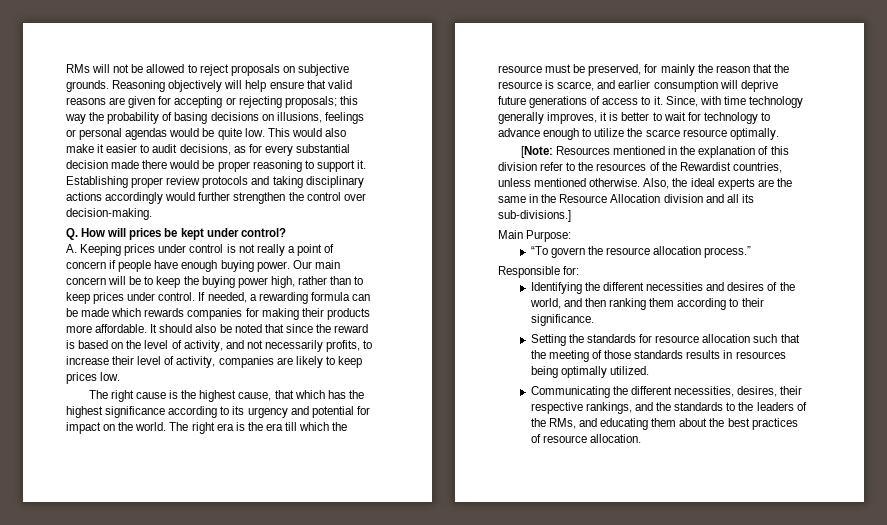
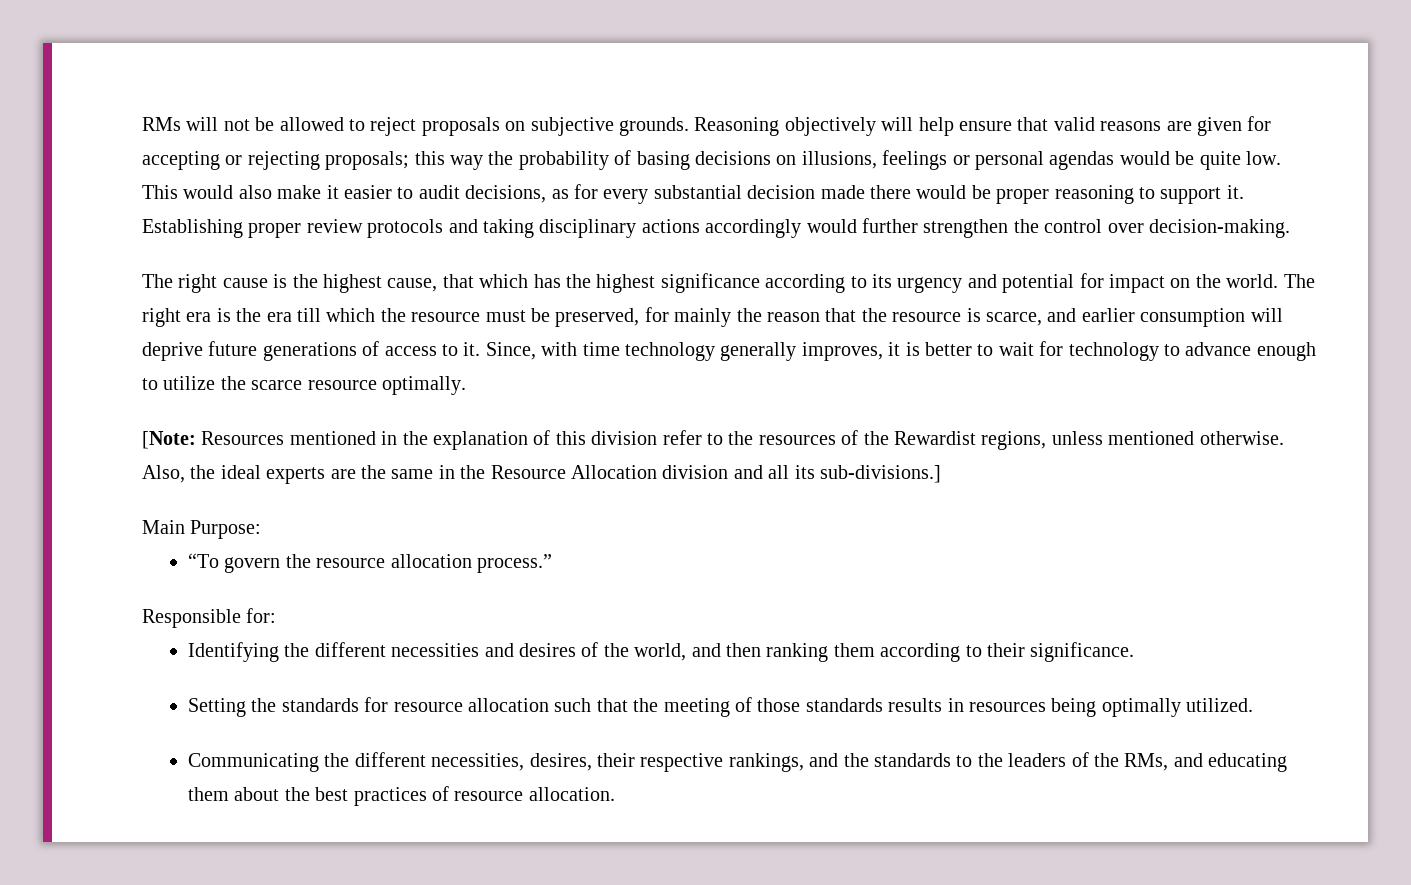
[66,228,286,240] [66,244,335,256] [66,260,340,272] [66,276,364,288] [66,292,370,304] [66,308,370,320] [66,324,369,333] [66,340,373,352] [66,356,362,368] [66,372,121,384] // Q. How will prices be kept under control? // A. Keeping prices under control is not really a point of concern if people have enough buying power. Our main concern will be to keep the buying power high, rather than to keep prices under control. If needed, a rewarding formula can be made which rewards companies for making their products more affordable. It should also be noted that since the reward is based on the level of activity, and not necessarily profits, to increase their level of activity, companies are likely to keep prices low. -> (1290, 228) none
[732,162,782,173] countries, -> [981,431,1047,450] regions,

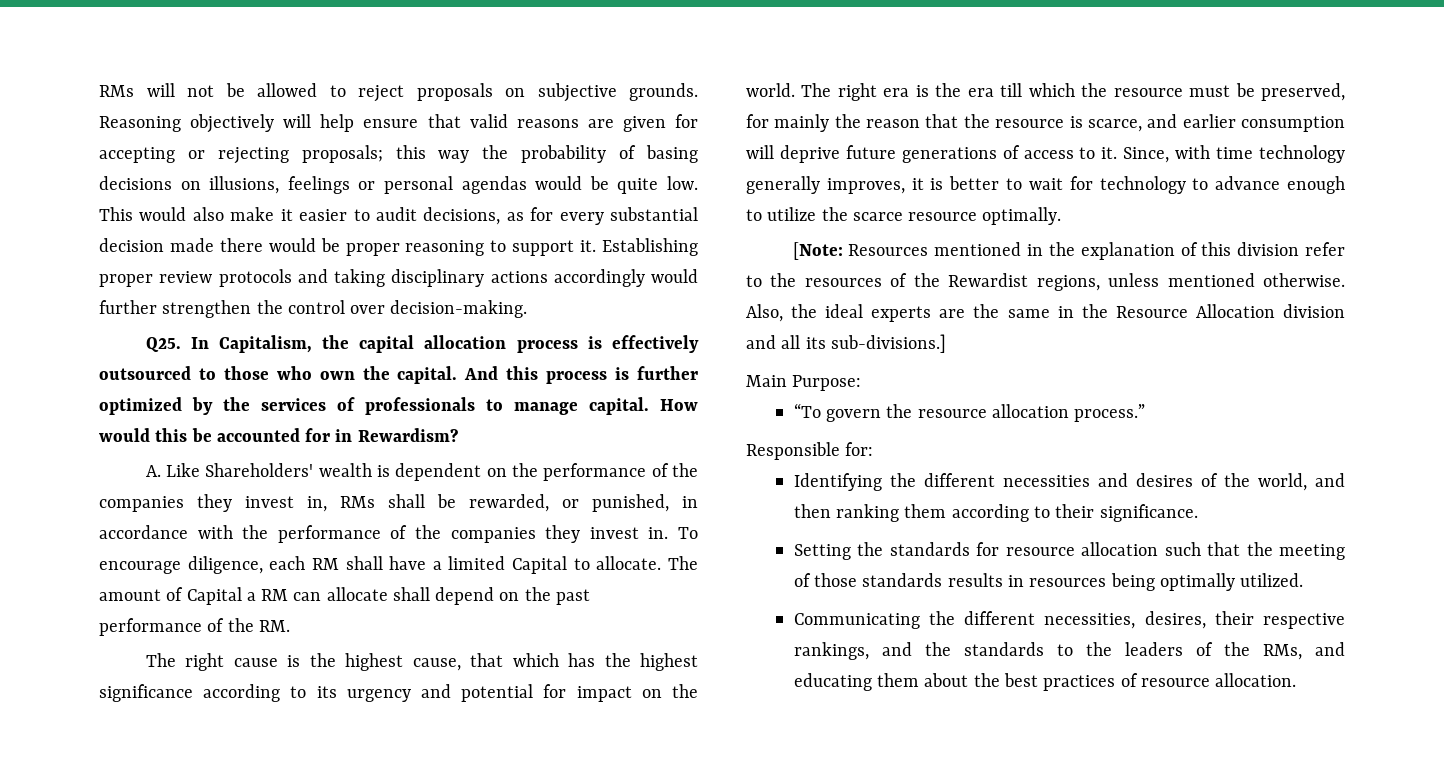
(1290, 228) none -> [145,335,699,353] [99,366,699,384] [99,397,698,415] [99,428,458,442] [145,463,698,481] [99,494,698,512] [99,525,699,543] [99,556,698,574] [99,587,590,605] [99,618,290,636] // Q25. In Capitalism, the capital allocation process is effectively outsourced to those who own the capital. And this process is further optimized by the services of professionals to manage capital. How would this be accounted for in Rewardism? // A. Like Shareholders' wealth is dependent on the performance of the companies they invest in, RMs shall be rewarded, or punished, in accordance with the performance of the companies they invest in. To encourage diligence, each RM shall have a limited Capital to allocate. The amount of Capital a RM can allocate shall depend on the past performance of the RM.

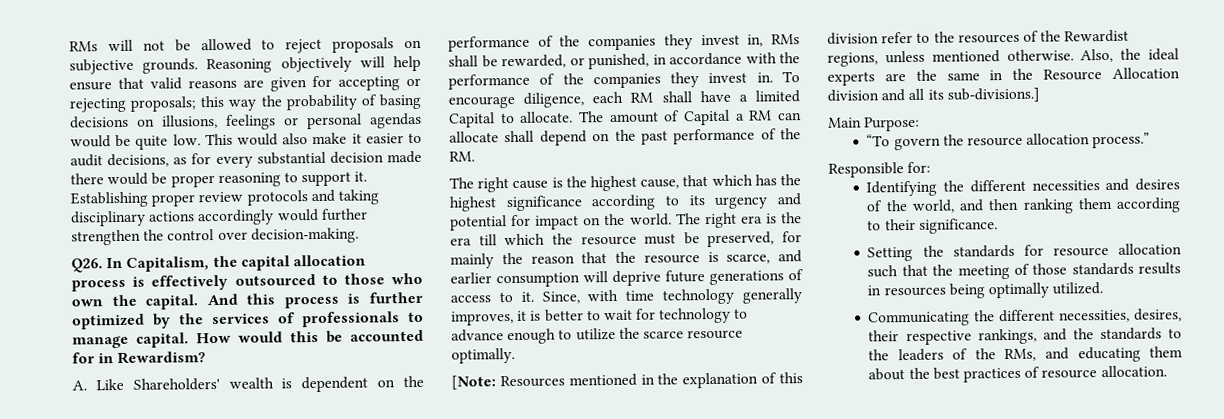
[145,337,181,352] Q25. -> [71,258,103,273] Q26.

